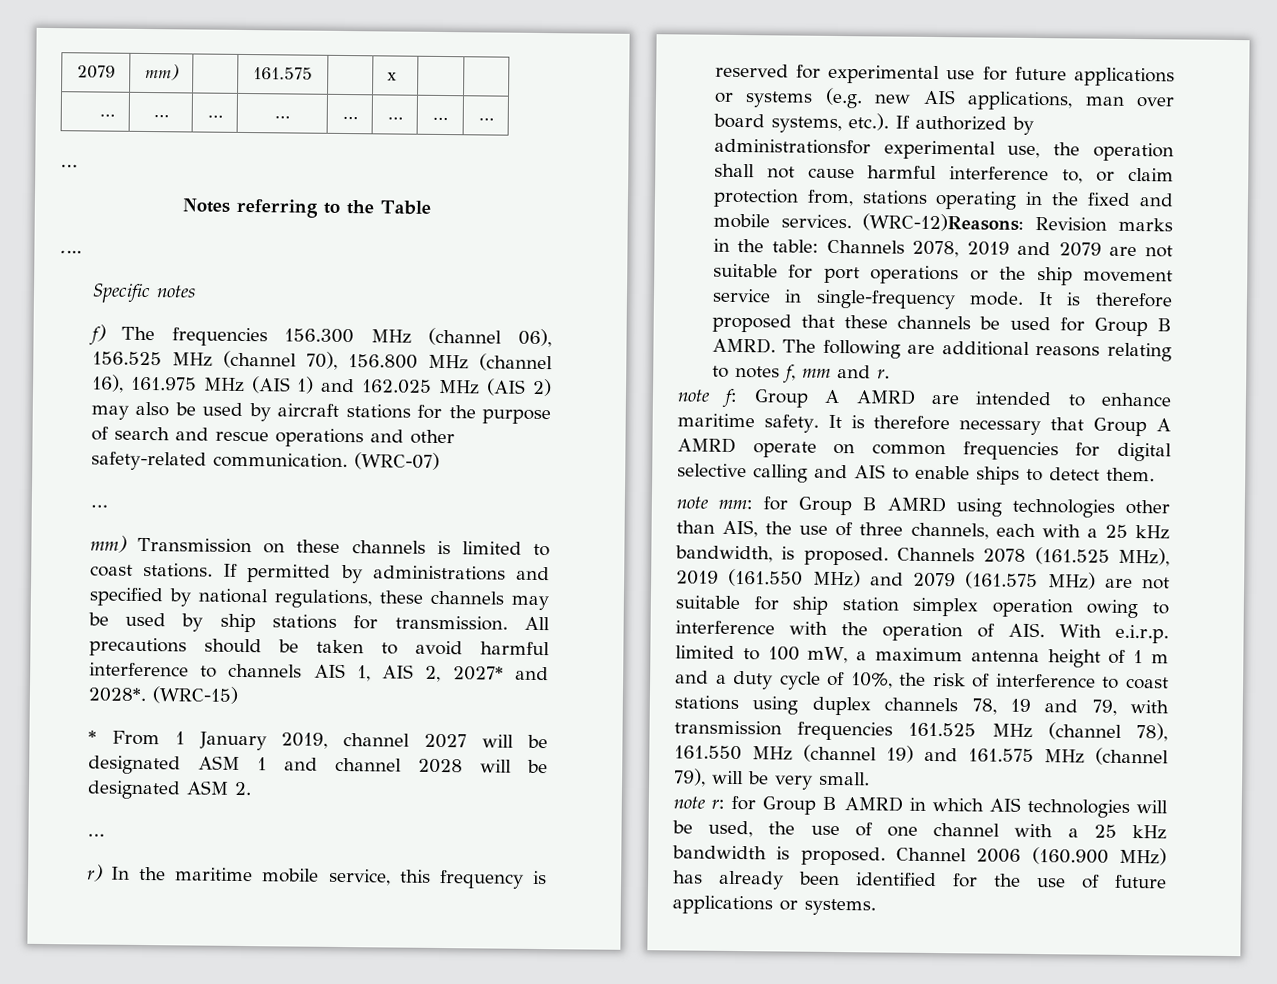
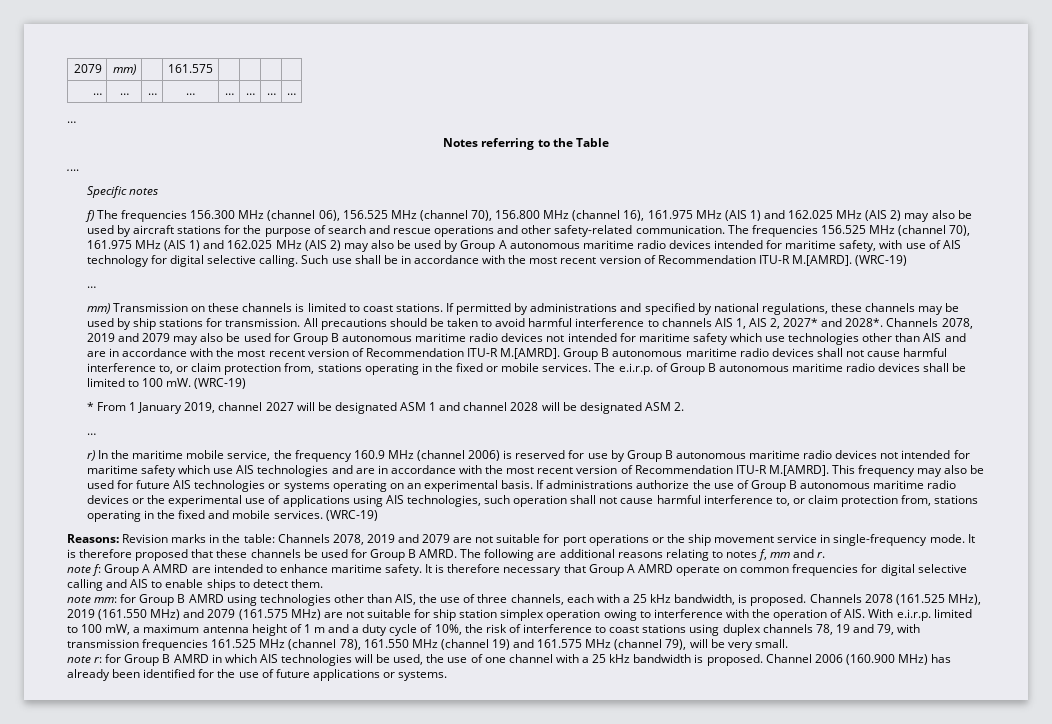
[386,72,397,81] x -> (213, 68) none
[353,452,440,470] (WRC-07) -> [727,225,971,237] [86,240,961,252] [86,255,908,267] The frequencies 156.525 MHz (channel 70), 161.975 MHz (AIS 1) and 162.025 MHz (AIS 2) may also be used by Group A autonomous maritime radio devices intended for maritime safety, with use of AIS technology for digital selective calling. Such use shall be in accordance with the most recent version of Recommendation ITU-R M.[AMRD]. (WRC-19)
[151,686,239,704] (WRC-15) -> [886,318,973,329] [86,333,966,345] [86,348,948,360] [86,363,967,375] [86,378,247,389] Channels 2078, 2019 and 2079 may also be used for Group B autonomous maritime radio devices not intended for maritime safety which use technologies other than AIS and are in accordance with the most recent version of Recommendation ITU-R M.[AMRD]. Group B autonomous maritime radio devices shall not cause harmful interference to, or claim protection from, stations operating in the fixed or mobile services. The e.i.r.p. of Group B autonomous maritime radio devices shall be limited to 100 mW. (WRC-19)
[399,869,547,889] [714,63,1175,87] [713,87,1175,111] [712,113,1034,135] [713,138,1081,160] this frequency is reserved for experimental use for future applications or systems (e.g. new AIS applications, man over board systems, etc.). If authorized by administrationsfor experimental use, the -> [273,450,970,462] [86,465,985,477] [86,480,957,492] [86,495,510,507] the frequency 160.9 MHz (channel 2006) is reserved for use by Group B autonomous maritime radio devices not intended for maritime safety which use AIS technologies and are in accordance with the most recent version of Recommendation ITU-R M.[AMRD]. This frequency may also be used for future AIS technologies or systems operating on an experimental basis. If administrations authorize the use of Group B autonomous maritime radio devices or the experimental use of applications using AIS technologies, such
[862,213,1025,232] (WRC-12)Reasons: -> [325,510,378,521] [67,534,119,543] (WRC-19) // Reasons:

